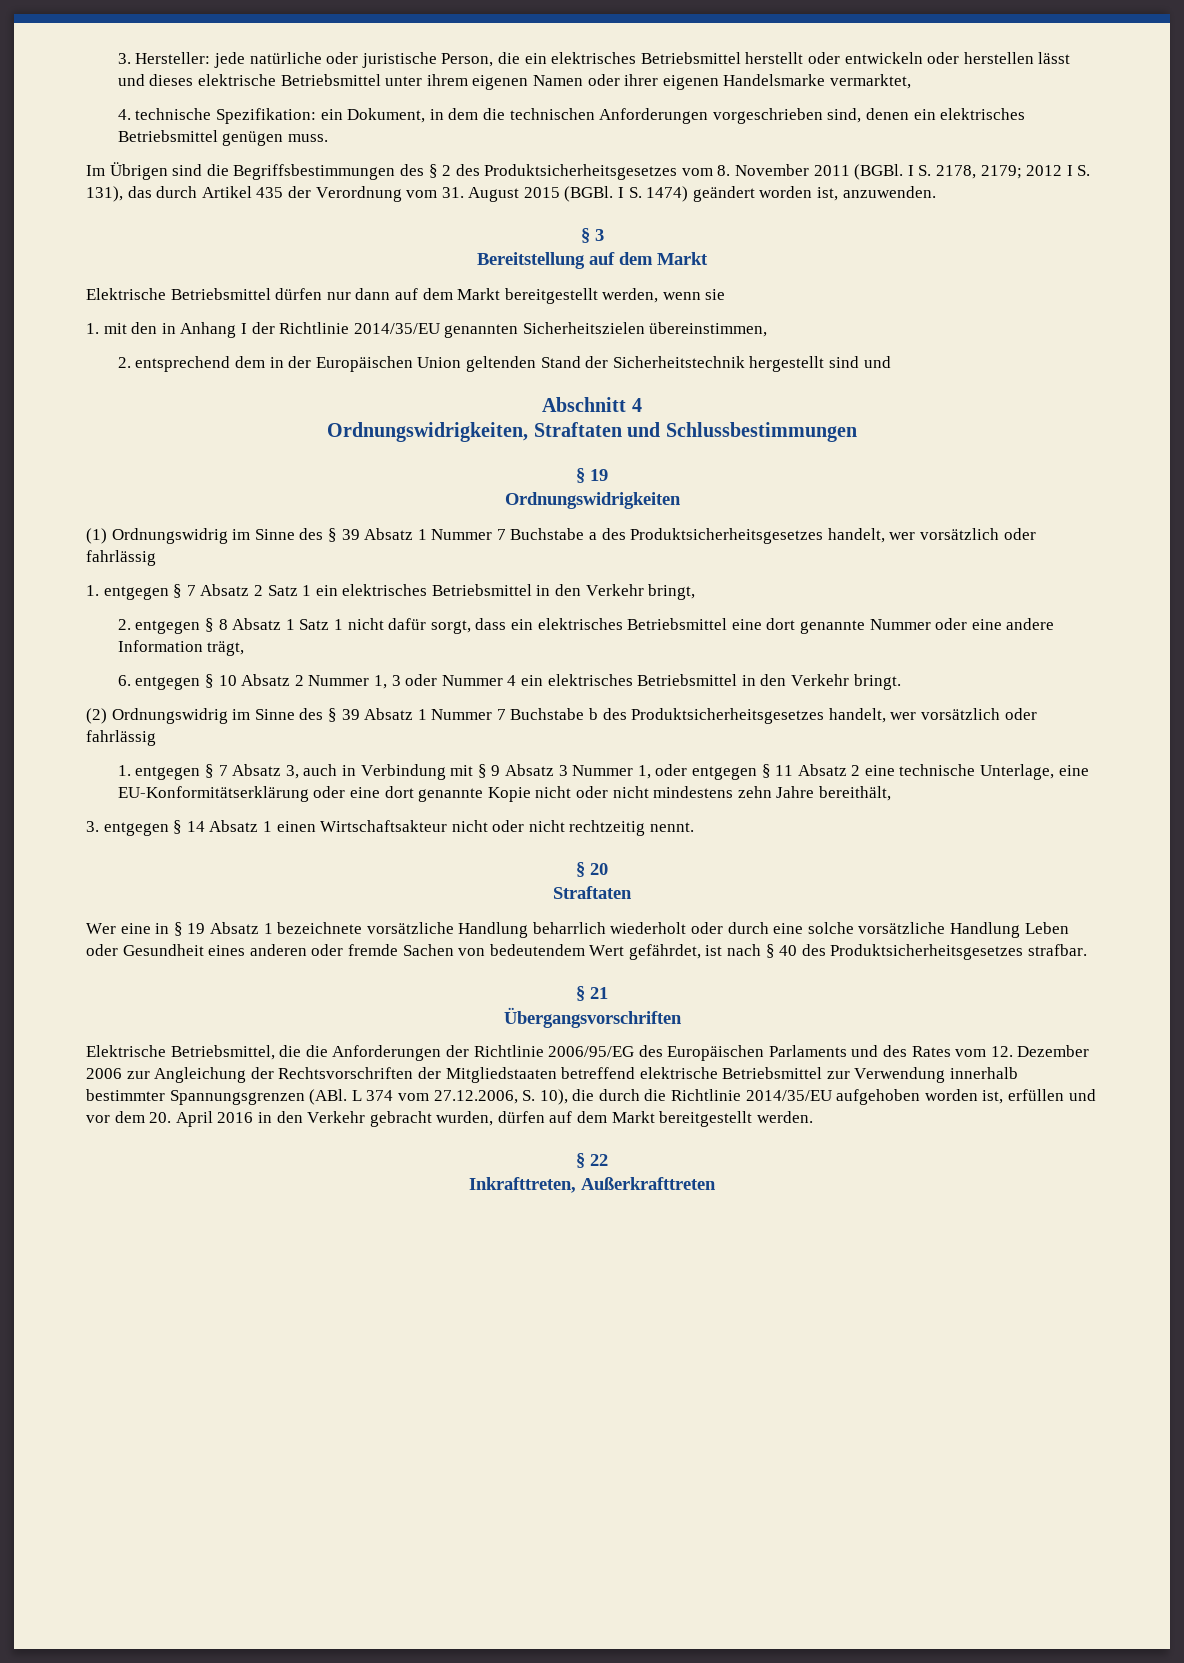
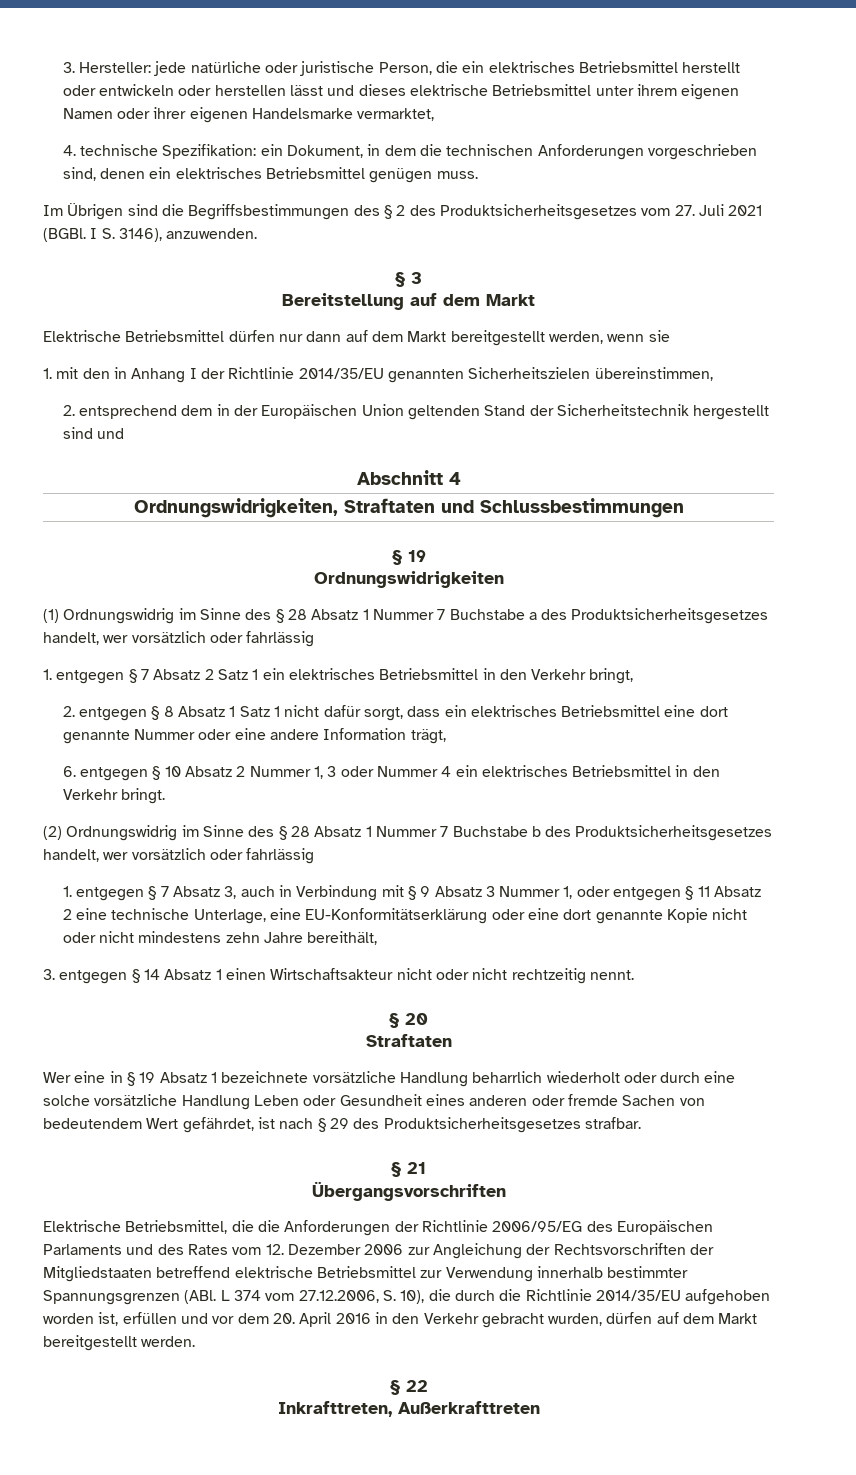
[717,164,1091,180] [86,186,839,202] 8. November 2011 (BGBl. I S. 2178, 2179; 2012 I S. 131), das durch Artikel 435 der Verordnung vom 31. August 2015 (BGBl. I S. 1474) geändert worden ist, -> [674,204,763,216] [43,228,162,242] 27. Juli 2021 (BGBl. I S. 3146),
[341,529,360,540] 39 -> [287,609,307,620] 28
[341,709,360,720] 39 -> [290,826,310,837] 28
[779,945,798,956] 40 -> [329,1118,349,1129] 29

